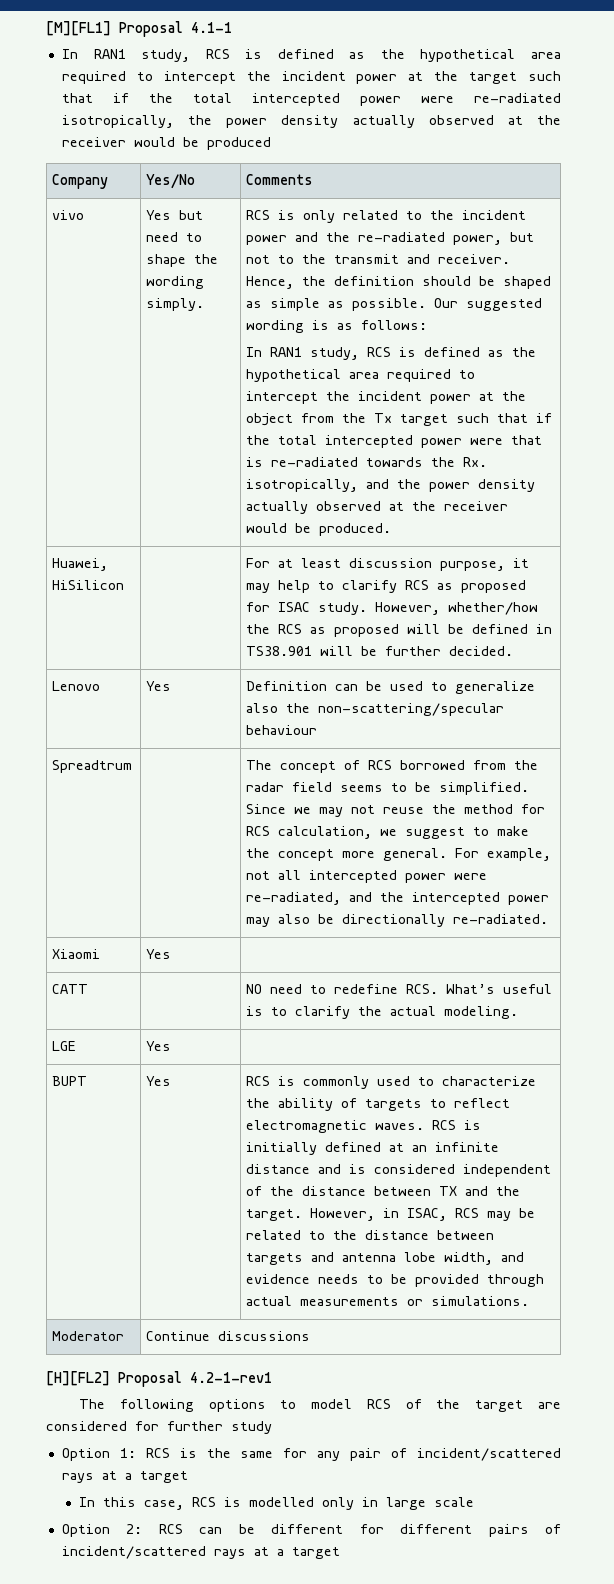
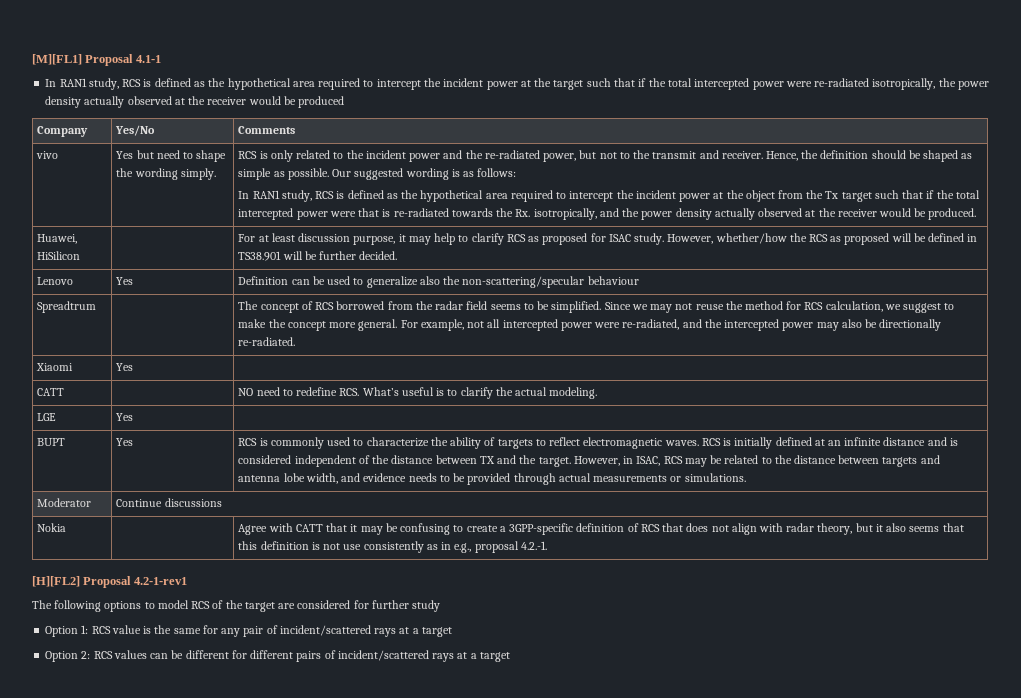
(311, 1336) none -> [37,523,67,532] [238,523,964,535] [238,541,547,553] // Nokia | | Agree with CATT that it may be confusing to create a 3GPP-specific definition of RCS that does not align with radar theory, but it also seems that this definition is not use consistently as in e.g., proposal 4.2.-1.
(170, 1453) none -> [111,625,141,634] value
[78,1497,474,1510] // In this case, RCS is modelled only in large scale -> (452, 632) none
(183, 1529) none -> [113,650,147,659] values

